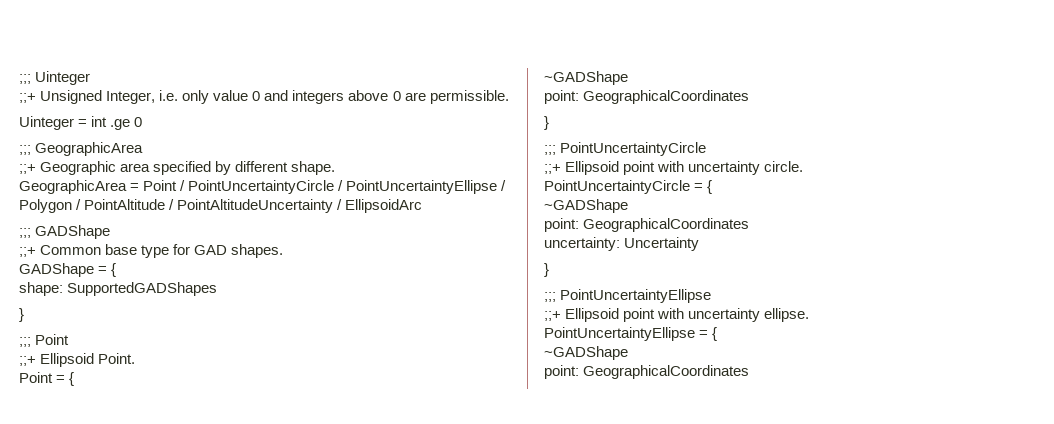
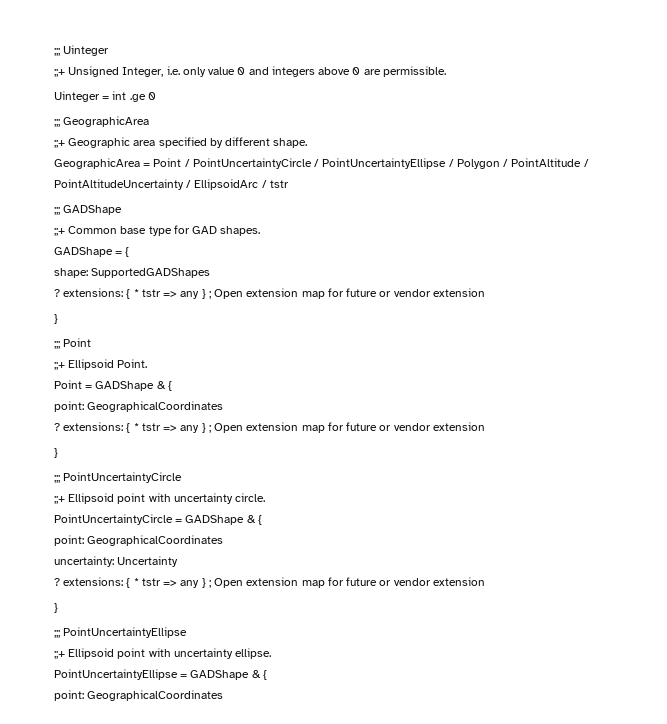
(423, 206) none -> [261,180,289,188] / tstr
(218, 289) none -> [54,288,485,299] // ? extensions: { * tstr => any } ; Open extension map for future or vendor extension
[69,372,75,386] [544,71,628,85] [544,90,750,104] { // ~GADShape // point: GeographicalCoordinates -> [95,381,172,391] [54,401,224,412] [54,422,485,433] GADShape & { // point: GeographicalCoordinates // ? extensions: { * tstr => any } ; Open extension map for future or vendor extension
[707,180,713,194] [544,199,628,213] { // ~GADShape -> [185,515,262,525] GADShape & {
(700, 244) none -> [54,577,485,588] // ? extensions: { * tstr => any } ; Open extension map for future or vendor extension
[712,327,718,341] [544,346,628,360] { // ~GADShape -> [190,670,267,680] GADShape & {

